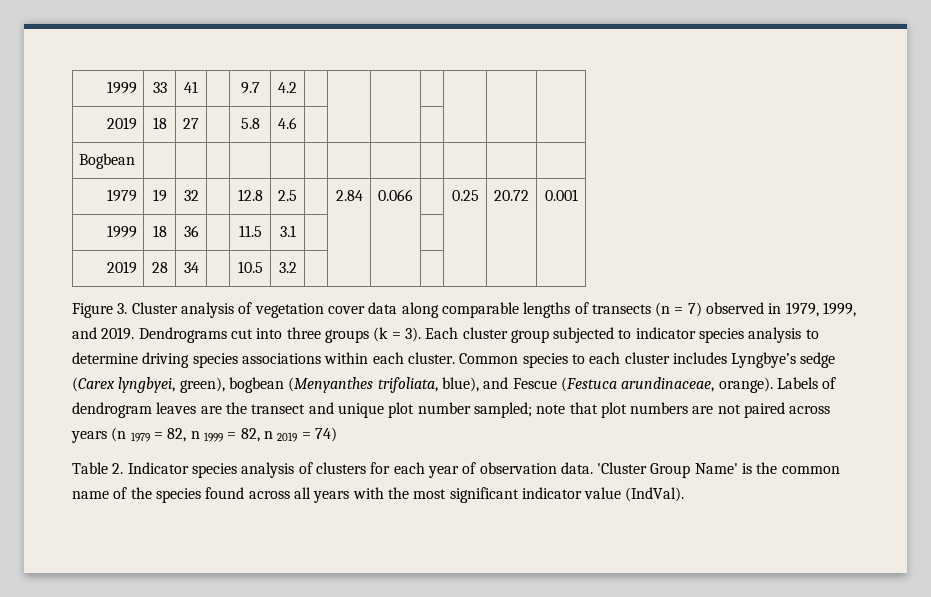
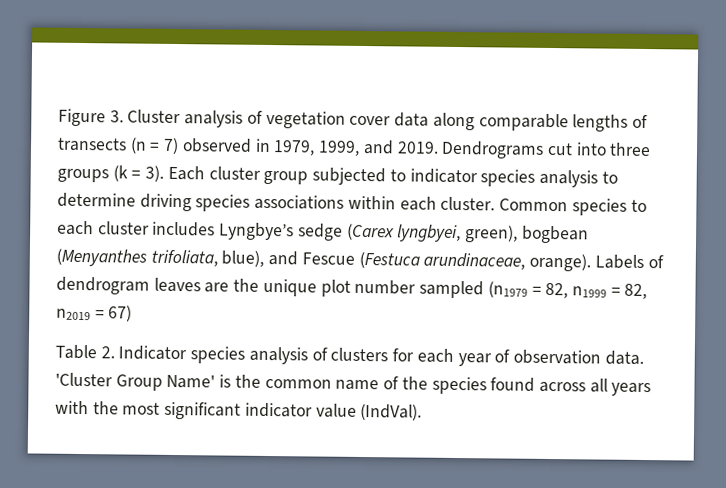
[106,81,137,94] [152,82,167,93] [184,81,198,93] [240,82,260,94] [278,82,297,93] [106,117,137,130] [152,117,167,129] [183,118,199,129] [240,118,260,129] [278,117,297,129] [79,153,136,169] [106,189,137,202] [152,189,167,202] [183,190,199,201] [237,189,263,201] [278,190,297,201] [335,190,363,201] [378,189,413,201] [451,190,479,201] [494,190,529,201] [544,189,578,201] [106,225,137,238] [152,225,167,237] [183,225,199,237] [238,225,262,237] [279,225,296,237] [106,261,137,274] [151,262,168,273] [183,262,199,273] [237,261,263,273] [278,262,297,273] 1999 | 33 | 41 | | 9.7 | 4.2 | | | | | | | // 2019 | 18 | 27 | | 5.8 | 4.6 | | | | | | | // Bogbean | | | | | | | | | | | | // 1979 | 19 | 32 | | 12.8 | 2.5 | | 2.84 | 0.066 | | 0.25 | 20.72 | 0.001 // 1999 | 18 | 36 | | 11.5 | 3.1 | | | | | | | // 2019 | 28 | 34 | | 10.5 | 3.2 | | | | | | | // -> (58, 117) none
[251,402,334,414] transect and -> (260, 285) none
[473,402,831,418] [71,427,337,443] sampled; note that plot numbers are not paired across years (n 1979 = 82, n 1999 = 82, n 2019 = 74) -> [419,280,648,300] [56,305,133,322] sampled (n1979 = 82, n1999 = 82, n2019 = 67)

